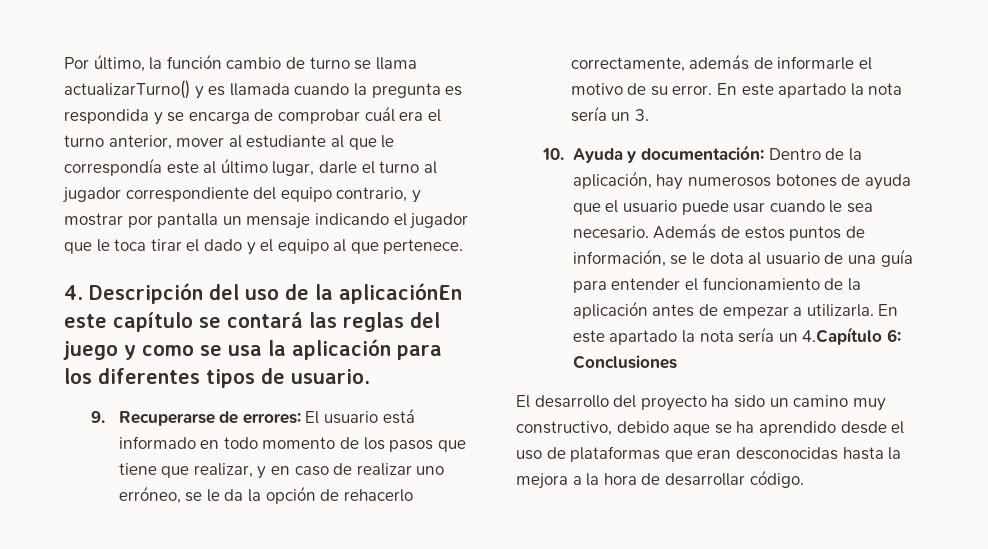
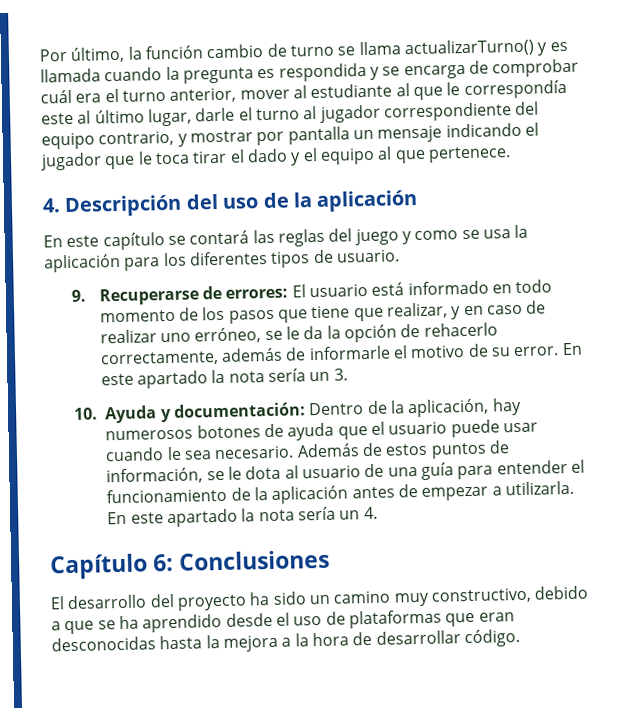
[339,283,462,304] aplicaciónEn -> [316,189,419,212] [43,235,63,248] aplicación // En
[802,327,883,345] 4.Capítulo -> [363,506,378,520] [49,553,148,580] 4. // Capítulo
[673,424,711,436] aque -> [51,620,95,635] a que

